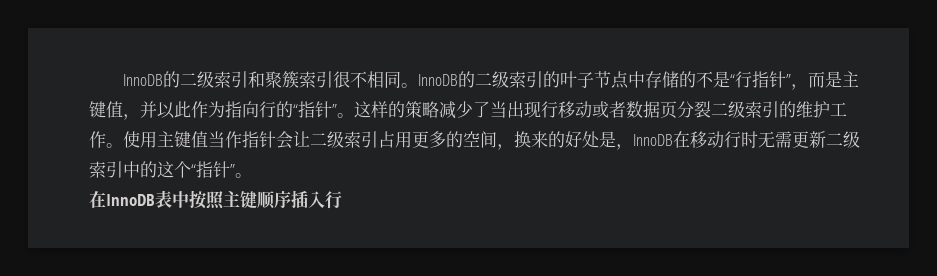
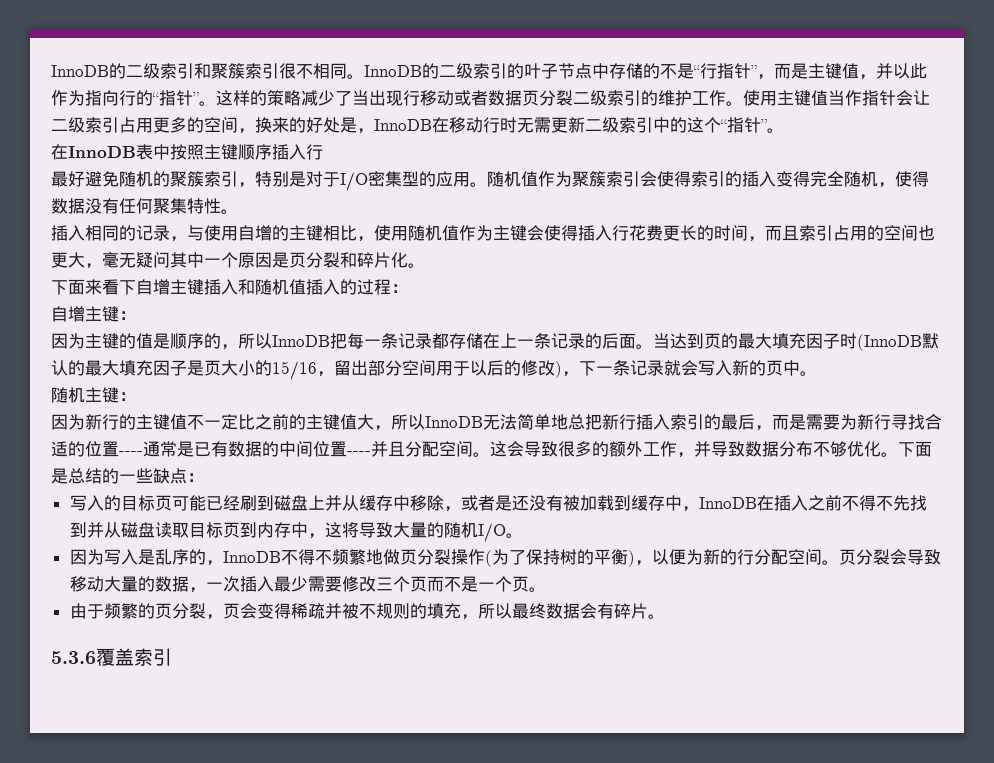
(342, 200) none -> [51,171,929,191] [51,198,238,214] [51,225,935,242] [51,251,425,269] [51,279,408,295] [51,306,136,322] [51,333,939,351] [51,360,817,380] [51,387,136,403] [51,414,942,431] [51,441,932,458] [51,468,204,484] [69,495,927,512] [69,522,523,542] [69,549,941,567] [69,576,546,593] [69,603,665,620] [51,648,172,666] // 最好避免随机的聚簇索引，特别是对于I/O密集型的应用。随机值作为聚簇索引会使得索引的插入变得完全随机，使得数据没有任何聚集特性。 // 插入相同的记录，与使用自增的主键相比，使用随机值作为主键会使得插入行花费更长的时间，而且索引占用的空间也更大，毫无疑问其中一个原因是页分裂和碎片化。 // 下面来看下自增主键插入和随机值插入的过程： // 自增主键： // 因为主键的值是顺序的，所以InnoDB把每一条记录都存储在上一条记录的后面。当达到页的最大填充因子时(InnoDB默认的最大填充因子是页大小的15/16，留出部分空间用于以后的修改)，下一条记录就会写入新的页中。 // 随机主键： // 因为新行的主键值不一定比之前的主键值大，所以InnoDB无法简单地总把新行插入索引的最后，而是需要为新行寻找合适的位置----通常是已有数据的中间位置----并且分配空间。这会导致很多的额外工作，并导致数据分布不够优化。下面是总结的一些缺点： // 写入的目标页可能已经刷到磁盘上并从缓存中移除，或者是还没有被加载到缓存中，InnoDB在插入之前不得不先找到并从磁盘读取目标页到内存中，这将导致大量的随机I/O。 // 因为写入是乱序的，InnoDB不得不频繁地做页分裂操作(为了保持树的平衡)，以便为新的行分配空间。页分裂会导致移动大量的数据，一次插入最少需要修改三个页而不是一个页。 // 由于频繁的页分裂，页会变得稀疏并被不规则的填充，所以最终数据会有碎片。 // 5.3.6覆盖索引

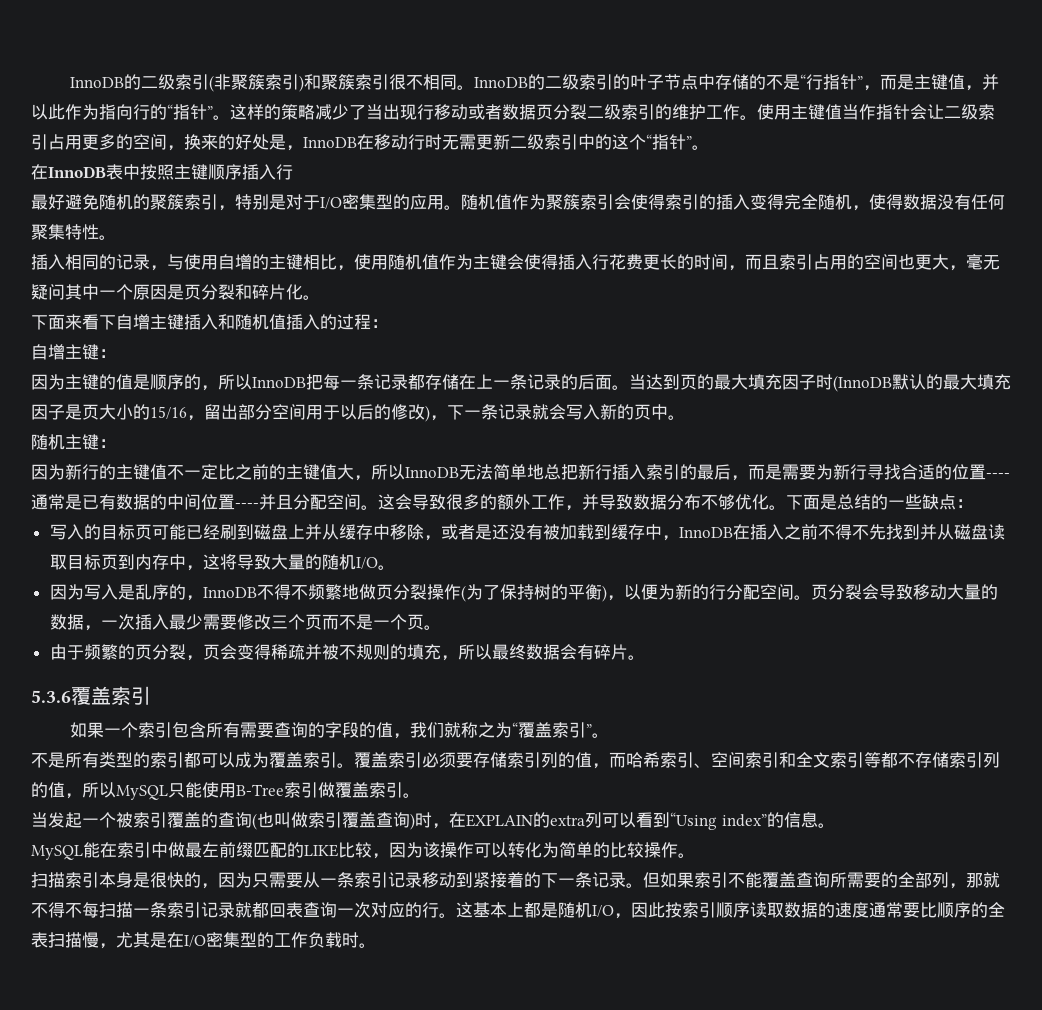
[51,63,194,79] InnoDB的二级索引 -> [69,74,304,92] InnoDB的二级索引(非聚簇索引)
(172, 657) none -> [69,722,609,739] [31,752,1000,769] [31,782,420,800] [31,812,835,830] [31,842,695,860] [31,872,1000,889] [31,902,1005,919] [31,932,376,949] // 如果一个索引包含所有需要查询的字段的值，我们就称之为“覆盖索引”。 // 不是所有类型的索引都可以成为覆盖索引。覆盖索引必须要存储索引列的值，而哈希索引、空间索引和全文索引等都不存储索引列的值，所以MySQL只能使用B-Tree索引做覆盖索引。 // 当发起一个被索引覆盖的查询(也叫做索引覆盖查询)时，在EXPLAIN的extra列可以看到“Using index”的信息。 // MySQL能在索引中做最左前缀匹配的LIKE比较，因为该操作可以转化为简单的比较操作。 // 扫描索引本身是很快的，因为只需要从一条索引记录移动到紧接着的下一条记录。但如果索引不能覆盖查询所需要的全部列，那就不得不每扫描一条索引记录就都回表查询一次对应的行。这基本上都是随机I/O，因此按索引顺序读取数据的速度通常要比顺序的全表扫描慢，尤其是在I/O密集型的工作负载时。

